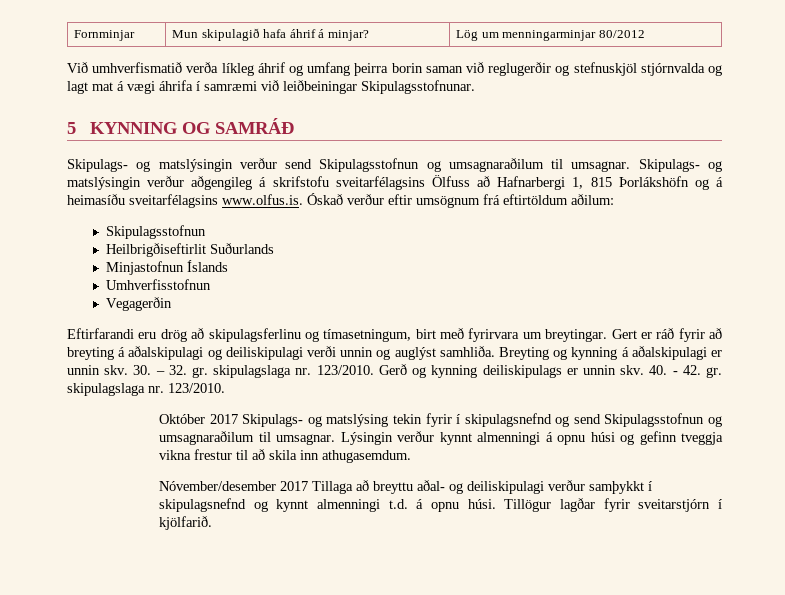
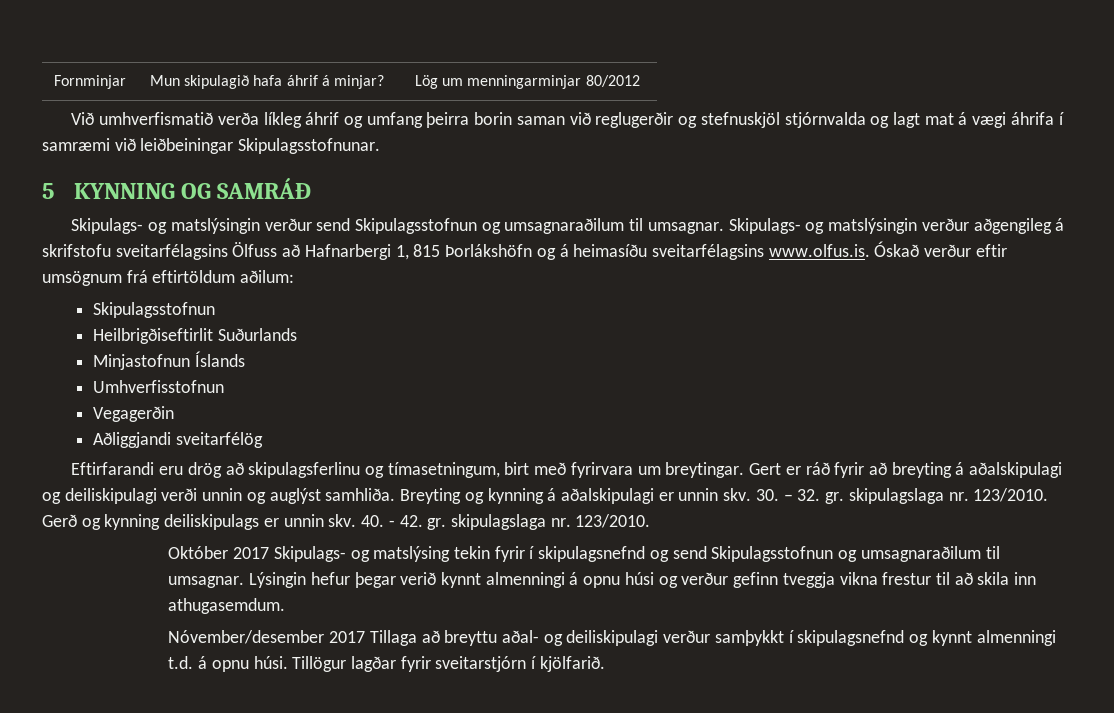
(172, 304) none -> [92,432,263,448] // Aðliggjandi sveitarfélög
[397,431,435,442] verður -> [310,572,437,588] hefur þegar verið
(635, 439) none -> [681,572,729,585] verður

